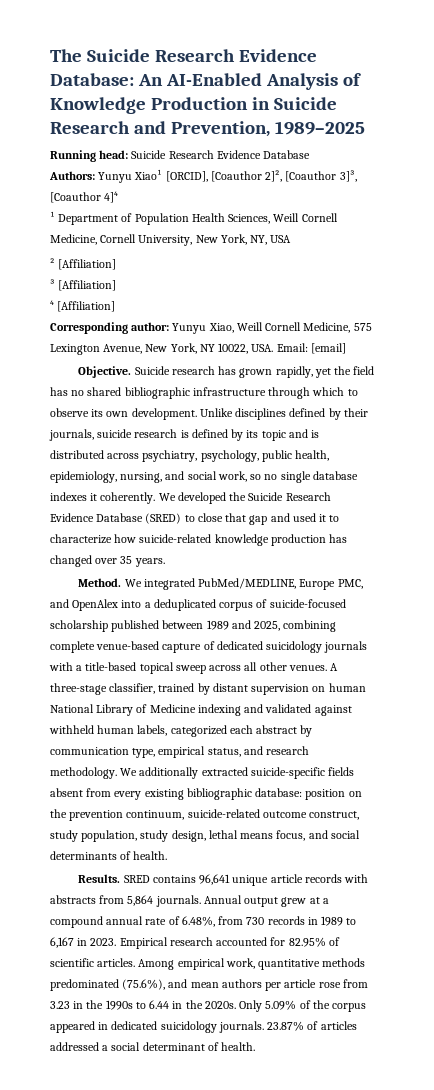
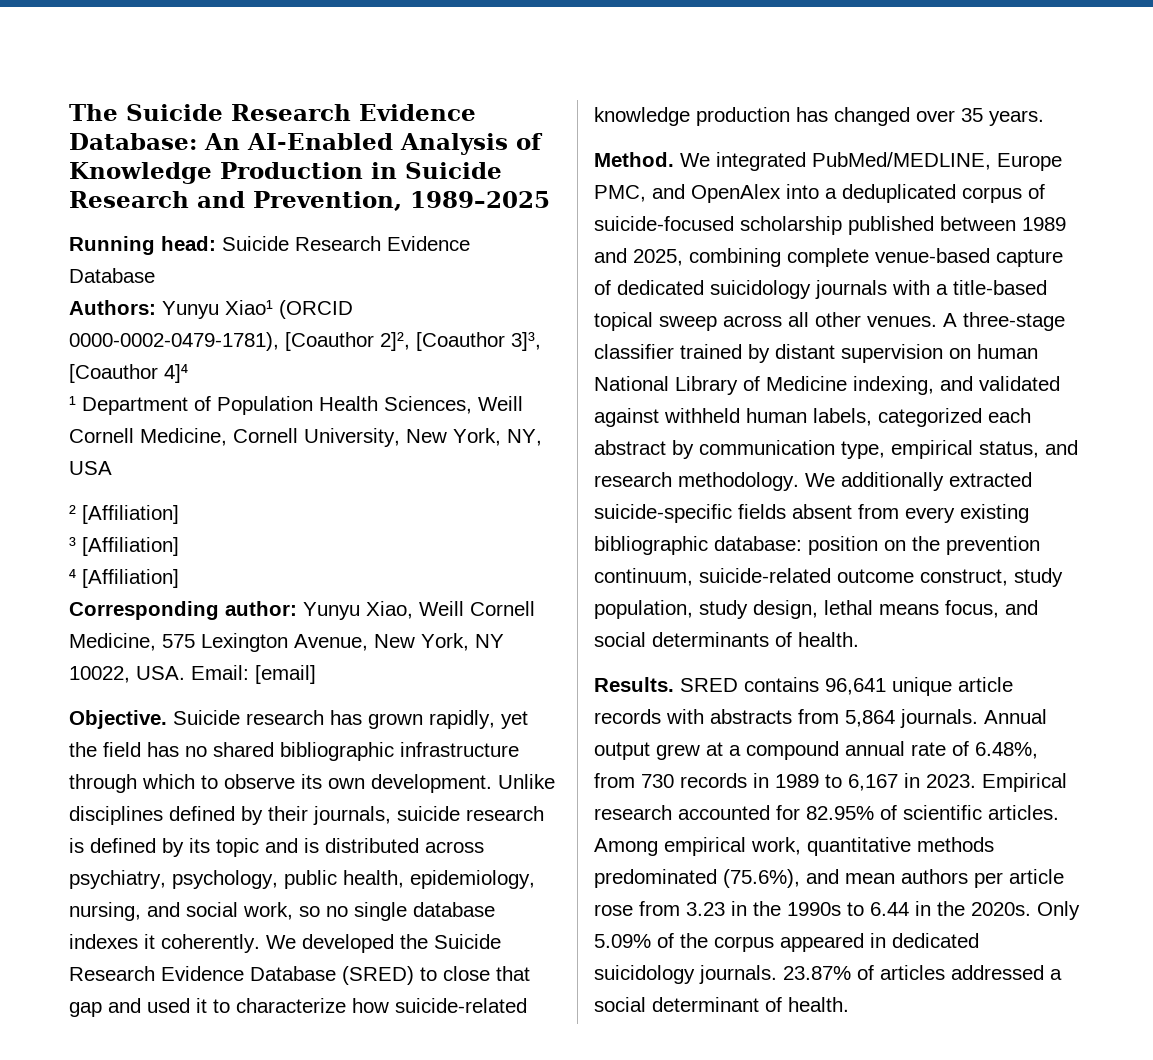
[165,171,208,182] [ORCID], -> [279,300,353,319] [69,332,279,351] (ORCID 0000-0002-0479-1781),
[109,683,156,694] classifier, -> [594,344,674,359] classifier
[197,704,241,716] indexing -> [853,376,934,395] indexing,

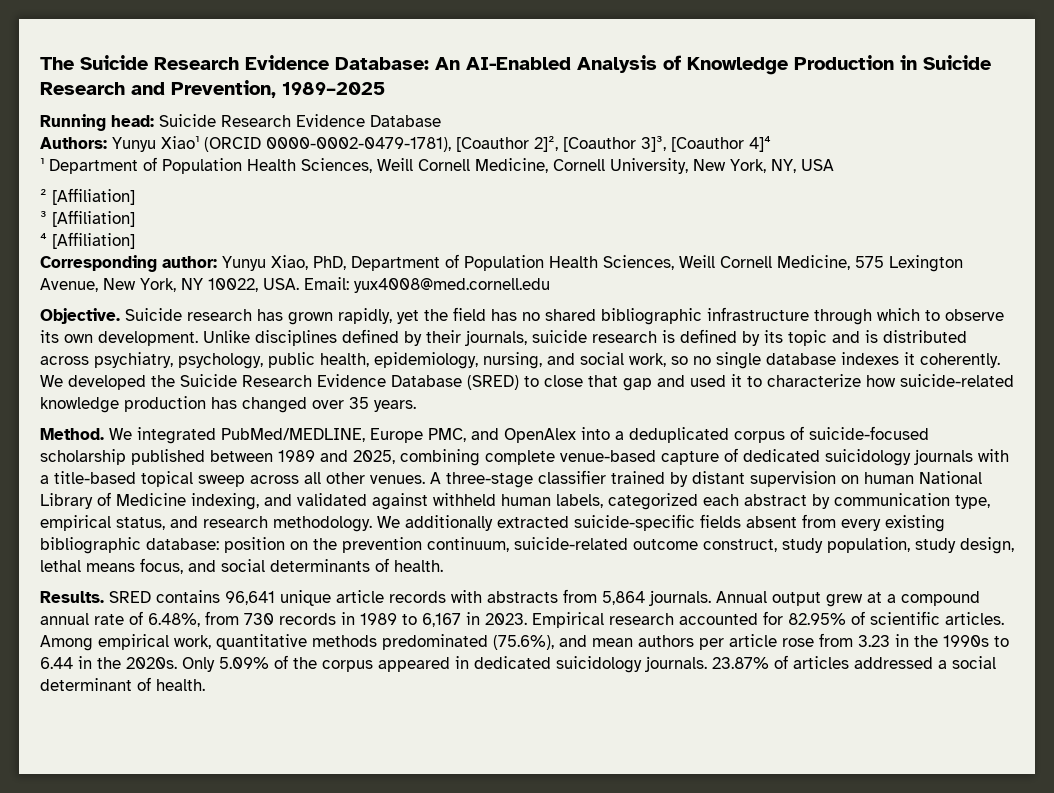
(413, 610) none -> [313,254,674,271] PhD, Department of Population Health Sciences,
[255,665,316,684] [email] -> [354,278,550,293] yux4008@med.cornell.edu

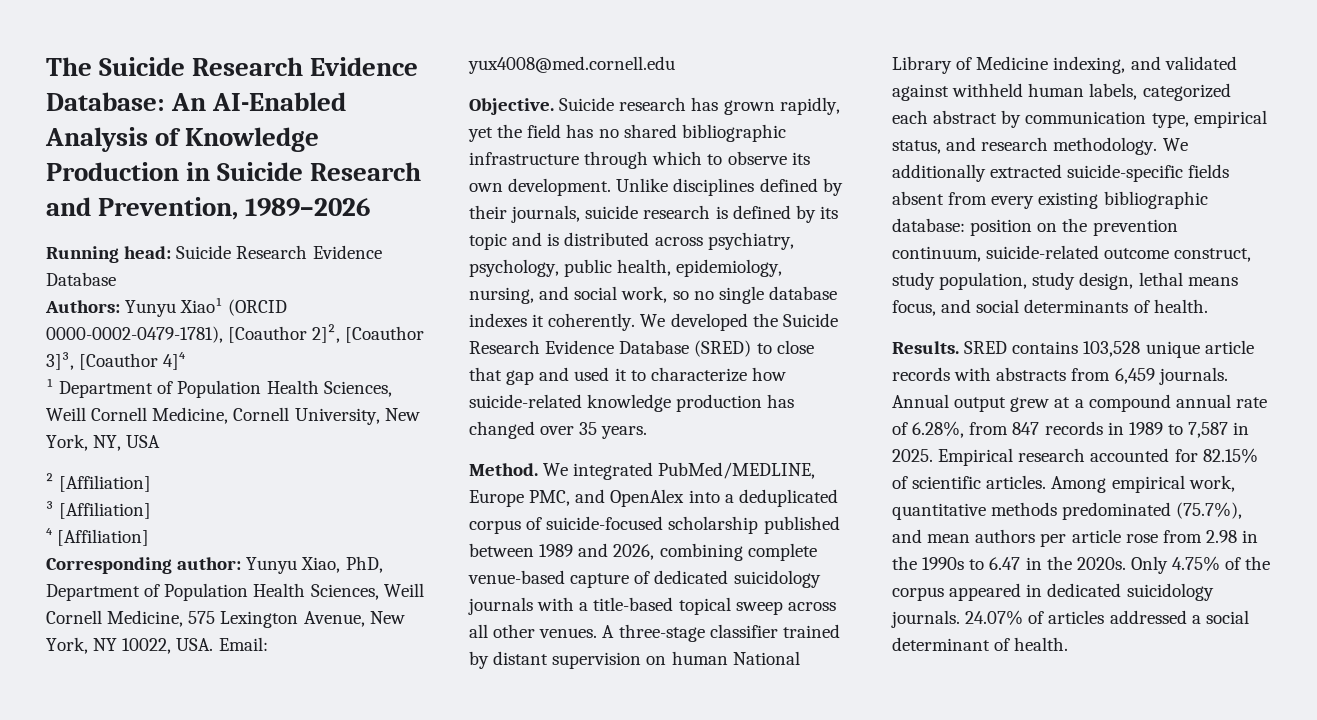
[282,82,385,95] 1989–2025 -> [245,198,372,216] 1989–2026
[353,450,395,464] 2025, -> [613,544,655,560] 2026,
[225,591,275,605] 96,641 -> [1083,341,1141,357] 103,528
[602,591,645,605] 5,864 -> [1114,368,1155,384] 6,459
[148,611,274,627] 6.48%, from 730 -> [912,421,1040,438] 6.28%, from 847
[422,612,527,627] 6,167 in 2023. -> [1188,422,1250,438] [892,449,933,462] 7,587 in 2025.
[788,613,846,625] 82.95% -> [1202,448,1258,463] 82.15%
[493,635,554,650] (75.6%), -> [1176,502,1243,519] (75.7%),
[858,635,890,647] 3.23 -> [1205,530,1237,543] 2.98
[40,657,73,669] 6.44 -> [989,557,1021,570] 6.47
[219,657,269,669] 5.09% -> [1172,556,1221,571] 4.75%
[712,657,769,669] 23.87% -> [965,610,1024,625] 24.07%

